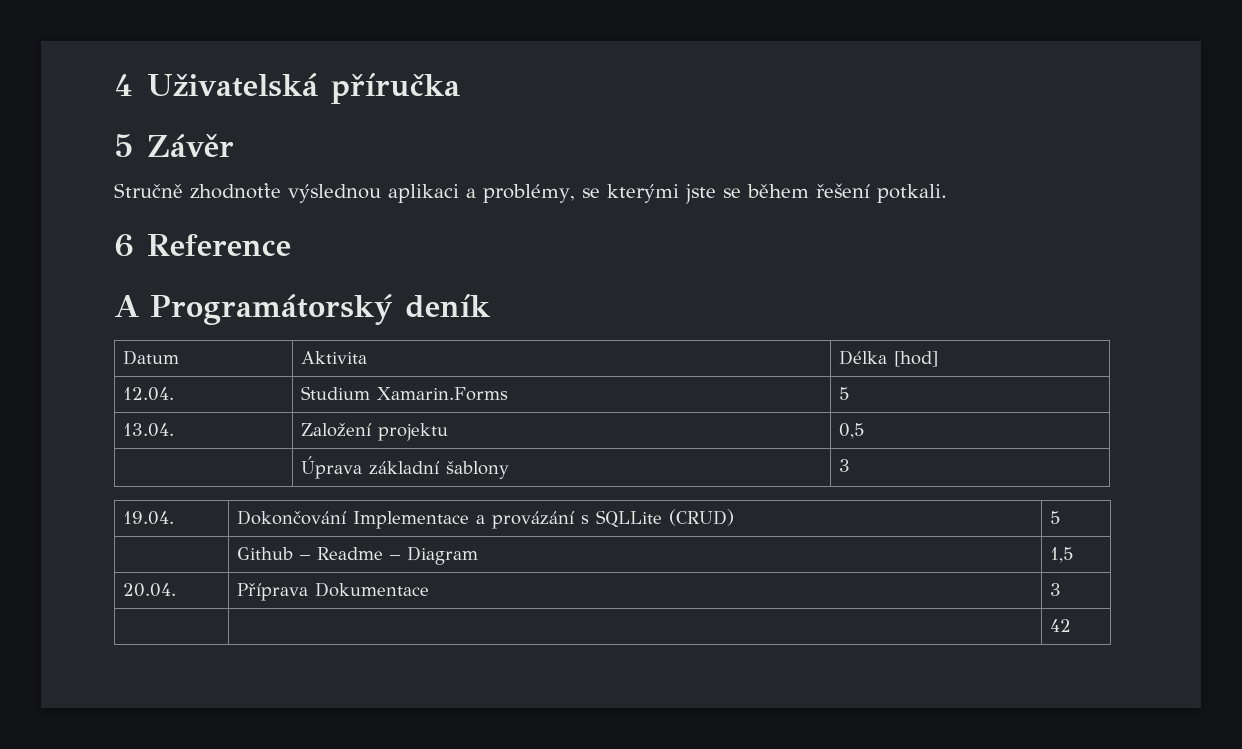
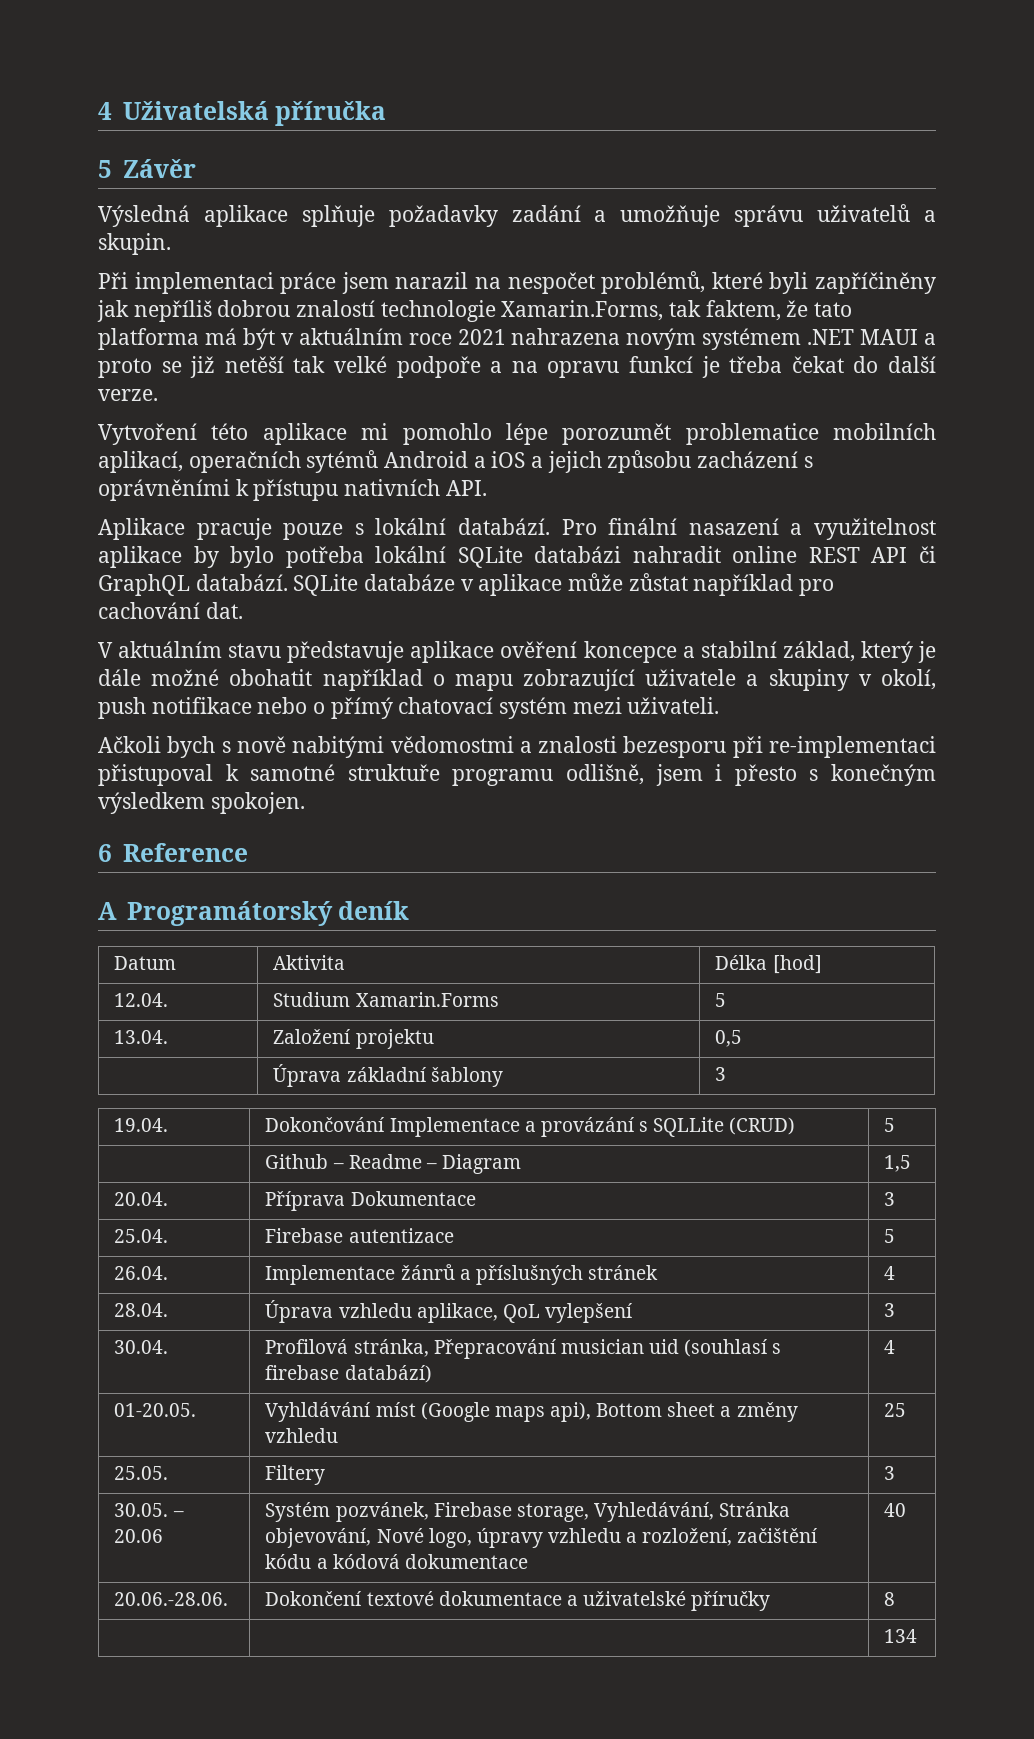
[114,183,947,204] Stručně zhodnoťte výslednou aplikaci a problémy, se kterými jste se během řešení potkali. -> [98,204,937,227] [98,233,171,255] [98,271,937,294] [97,300,853,322] [98,328,936,350] [98,356,937,378] [98,389,158,401] [98,423,936,445] [98,450,813,473] [98,479,487,501] [98,518,937,540] [98,546,936,568] [98,573,835,596] [98,602,243,619] [98,641,937,663] [98,669,936,691] [98,697,720,719] [98,736,936,758] [98,764,937,786] [98,792,305,814] Výsledná aplikace splňuje požadavky zadání a umožňuje správu uživatelů a skupin. // Při implementaci práce jsem narazil na nespočet problémů, které byli zapříčiněny jak nepříliš dobrou znalostí technologie Xamarin.Forms, tak faktem, že tato platforma má být v aktuálním roce 2021 nahrazena novým systémem .NET MAUI a proto se již netěší tak velké podpoře a na opravu funkcí je třeba čekat do další verze. // Vytvoření této aplikace mi pomohlo lépe porozumět problematice mobilních aplikací, operačních sytémů Android a iOS a jejich způsobu zacházení s oprávněními k přístupu nativních API. // Aplikace pracuje pouze s lokální databází. Pro finální nasazení a využitelnost aplikace by bylo potřeba lokální SQLite databázi nahradit online REST API či GraphQL databází. SQLite databáze v aplikace může zůstat například pro cachování dat. // V aktuálním stavu představuje aplikace ověření koncepce a stabilní základ, který je dále možné obohatit například o mapu zobrazující uživatele a skupiny v okolí, push notifikace nebo o přímý chatovací systém mezi uživateli. // Ačkoli bych s nově nabitými vědomostmi a znalosti bezesporu při re-implementaci přistupoval k samotné struktuře programu odlišně, jsem i přesto s konečným výsledkem spokojen.
[1050,619,1072,632] | | 42 -> [114,1229,169,1243] [265,1228,454,1243] [884,1229,896,1243] [114,1266,169,1280] [265,1264,658,1285] [884,1266,896,1280] [114,1303,169,1317] [265,1300,632,1323] [884,1303,896,1317] [114,1340,169,1354] [265,1339,782,1359] [265,1365,432,1383] [884,1340,896,1354] [114,1403,197,1417] [265,1402,798,1422] [265,1428,339,1443] [884,1403,907,1417] [114,1466,169,1480] [265,1465,326,1485] [884,1466,896,1480] [114,1503,184,1517] [114,1529,164,1543] [265,1502,791,1522] [265,1528,818,1548] [265,1554,528,1569] [884,1503,907,1517] [114,1592,229,1606] [265,1591,771,1611] [884,1592,896,1606] [884,1629,918,1643] 25.04. | Firebase autentizace | 5 // 26.04. | Implementace žánrů a příslušných stránek | 4 // 28.04. | Úprava vzhledu aplikace, QoL vylepšení | 3 // 30.04. | Profilová stránka, Přepracování musician uid (souhlasí s firebase databází) | 4 // 01-20.05. | Vyhldávání míst (Google maps api), Bottom sheet a změny vzhledu | 25 // 25.05. | Filtery | 3 // 30.05. – 20.06 | Systém pozvánek, Firebase storage, Vyhledávání, Stránka objevování, Nové logo, úpravy vzhledu a rozložení, začištění kódu a kódová dokumentace | 40 // 20.06.-28.06. | Dokončení textové dokumentace a uživatelské příručky | 8 // | | 134

